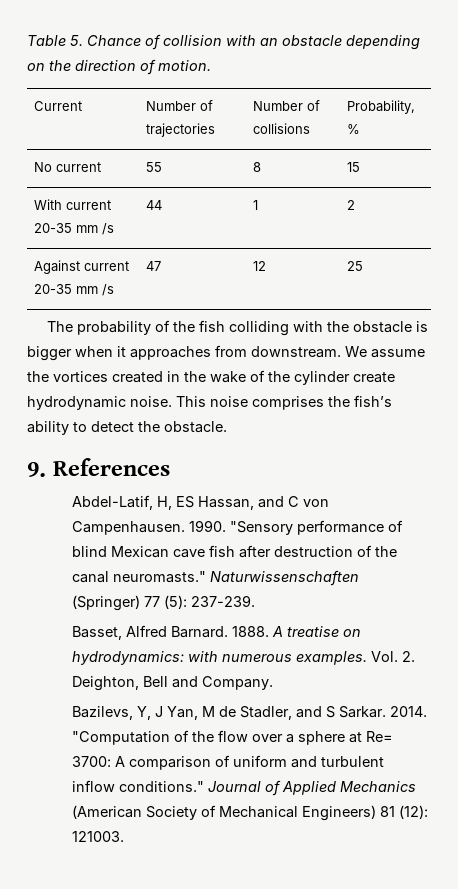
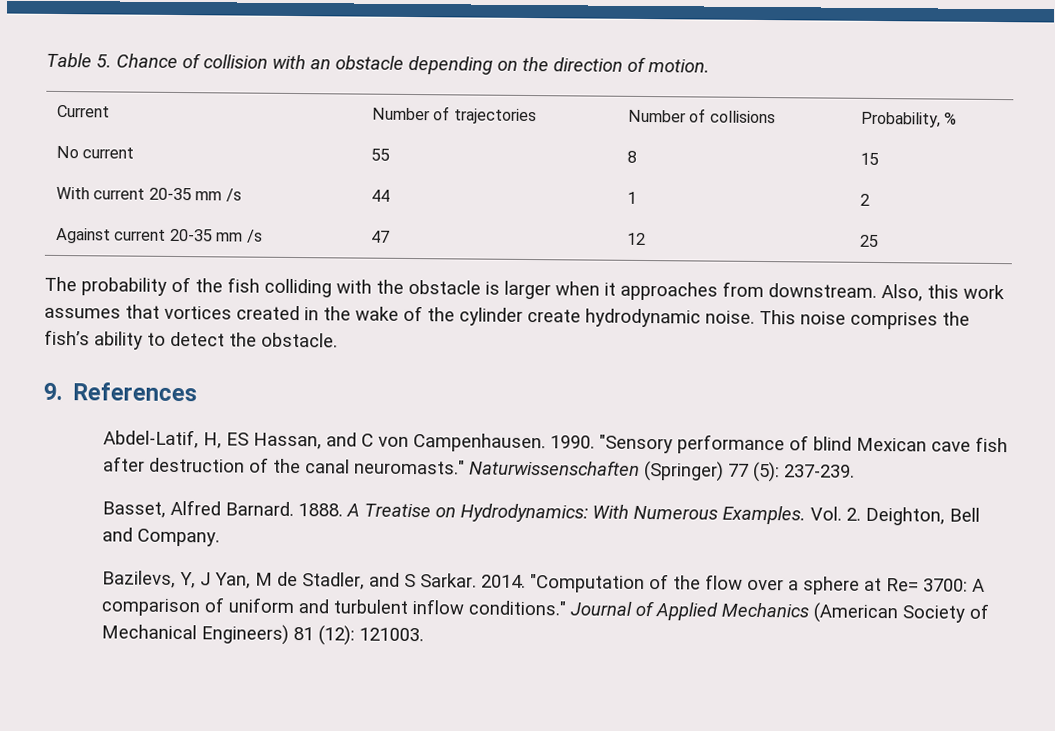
[27,346,72,361] bigger -> [504,280,551,300] larger
[345,346,425,358] [27,371,49,382] We assume the -> [881,284,1005,302] [44,304,160,319] Also, this work assumes that
[287,626,362,637] [72,651,368,665] treatise on hydrodynamics: with numerous examples. -> [363,503,806,525] Treatise on Hydrodynamics: With Numerous Examples.

